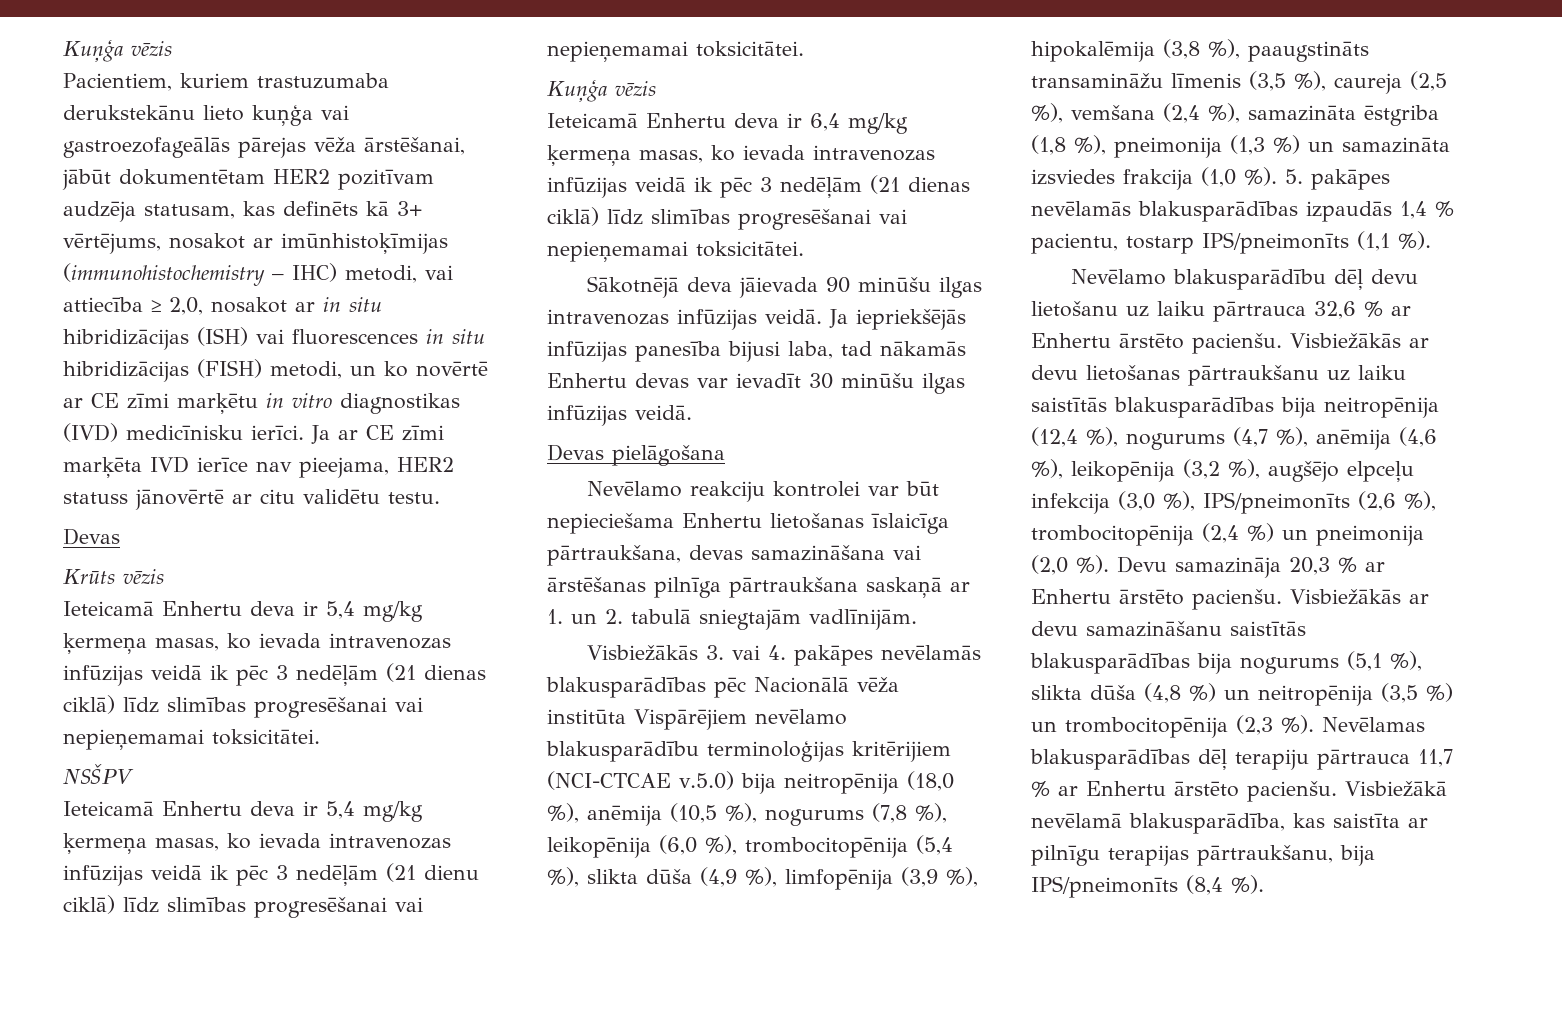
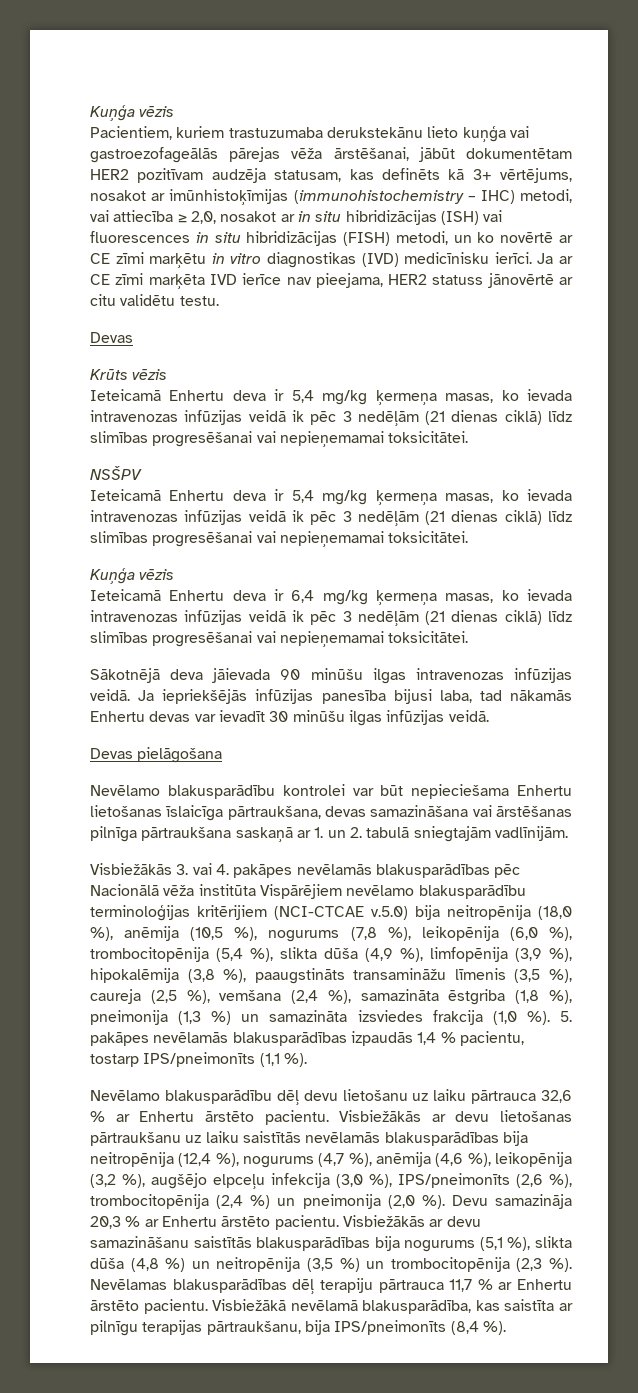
[424,865,479,880] dienu -> [451,510,499,522] dienas
[689,481,765,502] reakciju -> [167,785,275,799] blakusparādību
[1192,333,1282,354] pacienšu. -> [264,1110,329,1125] pacientu.
(1107, 404) none -> [305,1132,381,1143] nevēlamās
[1192,589,1282,610] pacienšu. -> [274,1215,339,1230] pacientu.
[1247,781,1337,802] pacienšu. -> [143,1299,208,1314] pacientu.

